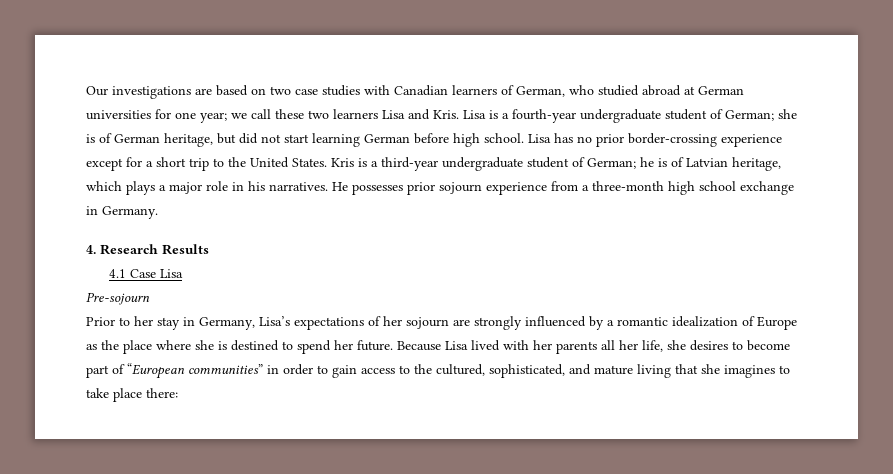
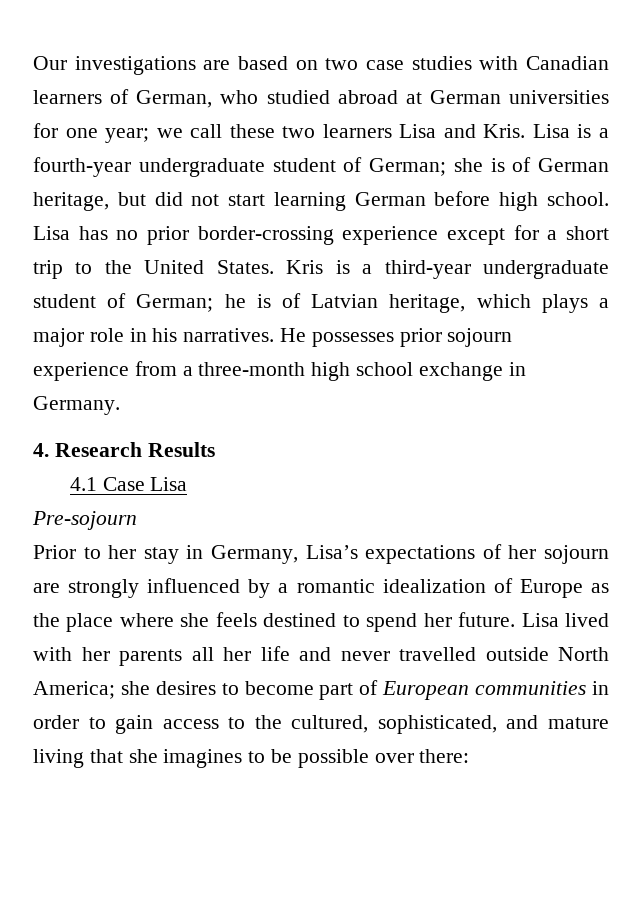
[218,341,227,350] is -> [215,612,257,627] feels
[397,341,441,351] Because -> (516, 619) none
[642,340,663,352] life, -> [260,646,609,661] [33,681,115,699] life and never travelled outside North America;
[127,363,263,379] “European communities” -> [382,681,587,700] European communities
[86,388,142,402] take place -> [271,749,414,768] be possible over

